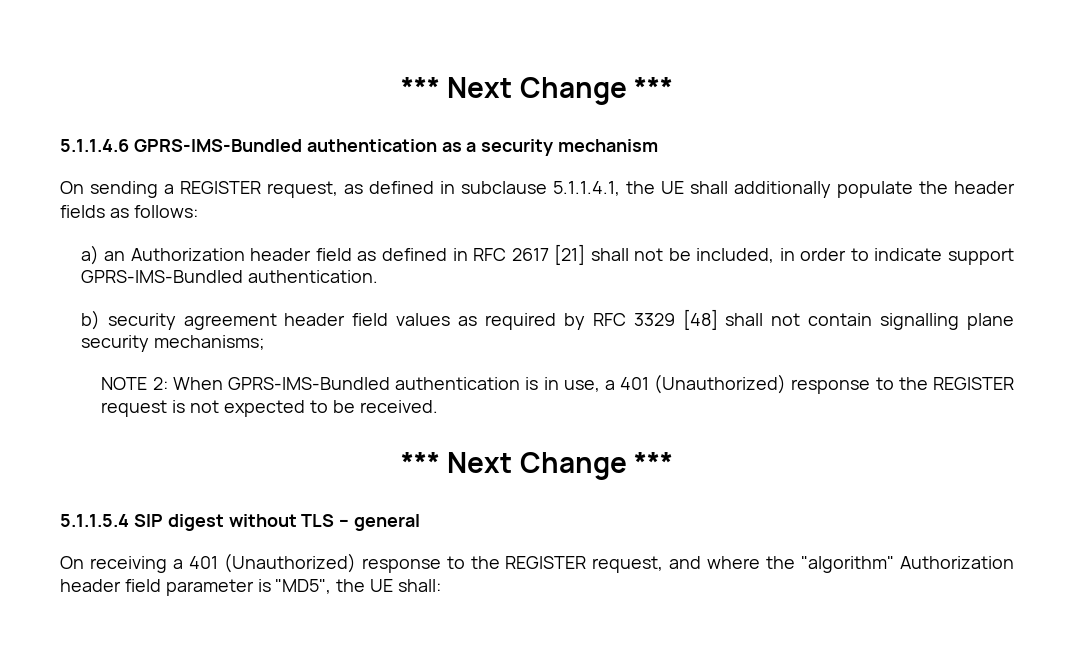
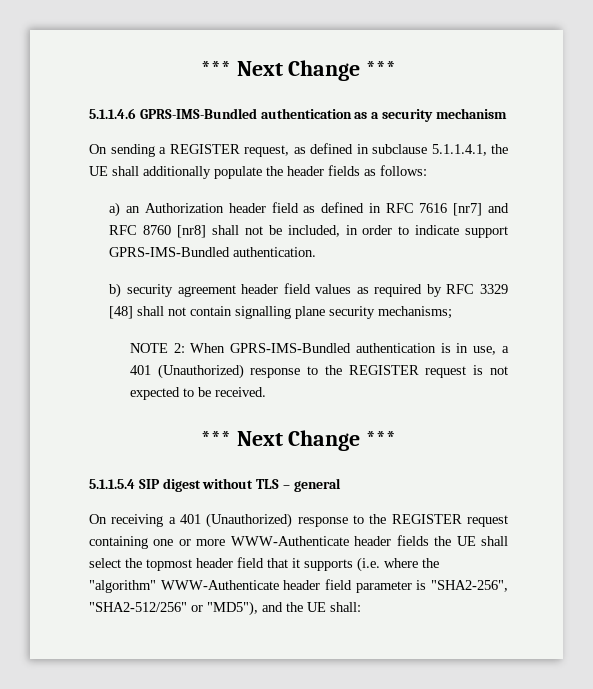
[511,244,586,265] 2617 [21] -> [419,203,509,216] [109,225,207,238] 7616 [nr7] and RFC 8760 [nr8]
[592,556,702,573] request, and -> [466,515,508,527] [89,535,509,549] [89,557,380,572] request containing one or more WWW-Authenticate header fields the UE shall select the topmost header field that it supports (i.e.
[900,556,1015,569] Authorization -> [160,580,279,590] WWW-Authenticate
[275,579,332,594] "MD5", -> [431,580,509,592] [89,601,283,616] "SHA2-256", "SHA2-512/256" or "MD5"), and

